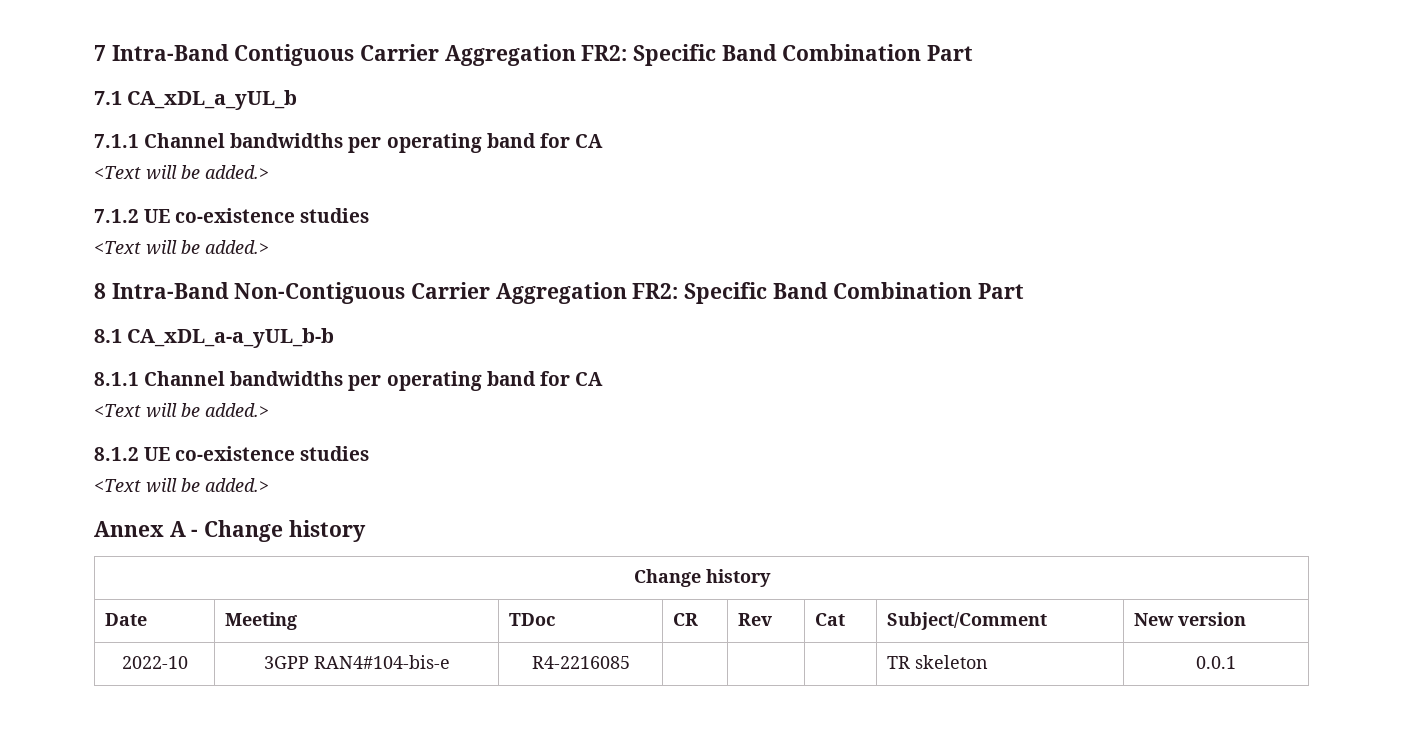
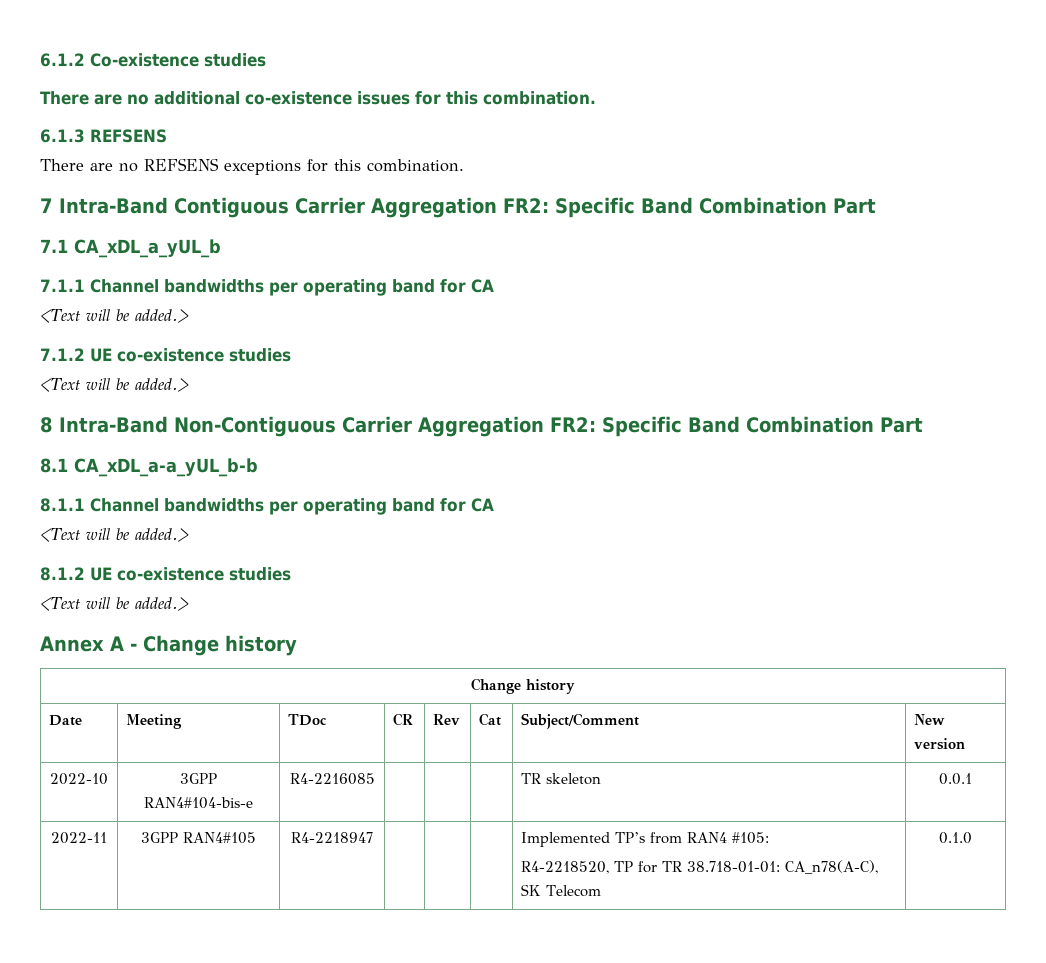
(94, 53) none -> [40,53,266,67] [40,91,596,105] [40,129,167,143] [40,158,464,175] 6.1.2 Co-existence studies // There are no additional co-existence issues for this combination. // 6.1.3 REFSENS // There are no REFSENS exceptions for this combination. //
(1236, 662) none -> [51,832,107,844] [141,832,256,844] [291,832,373,843] [521,832,770,847] [521,860,879,874] [521,884,602,897] [939,832,972,844] // 2022-11 | 3GPP RAN4#105 | R4-2218947 | | | | Implemented TP’s from RAN4 #105: // R4-2218520, TP for TR 38.718-01-01: CA_n78(A-C), SK Telecom | 0.1.0

